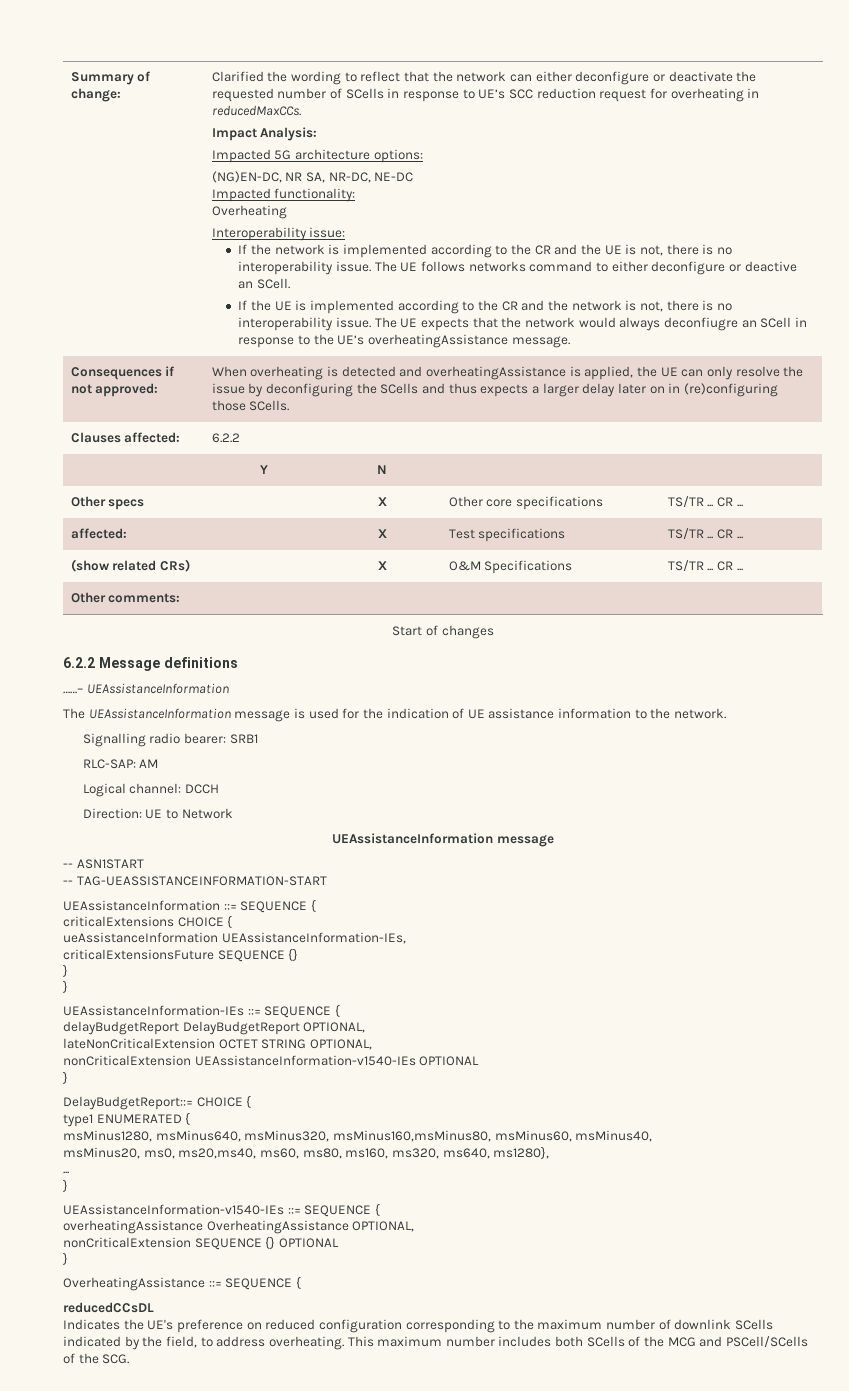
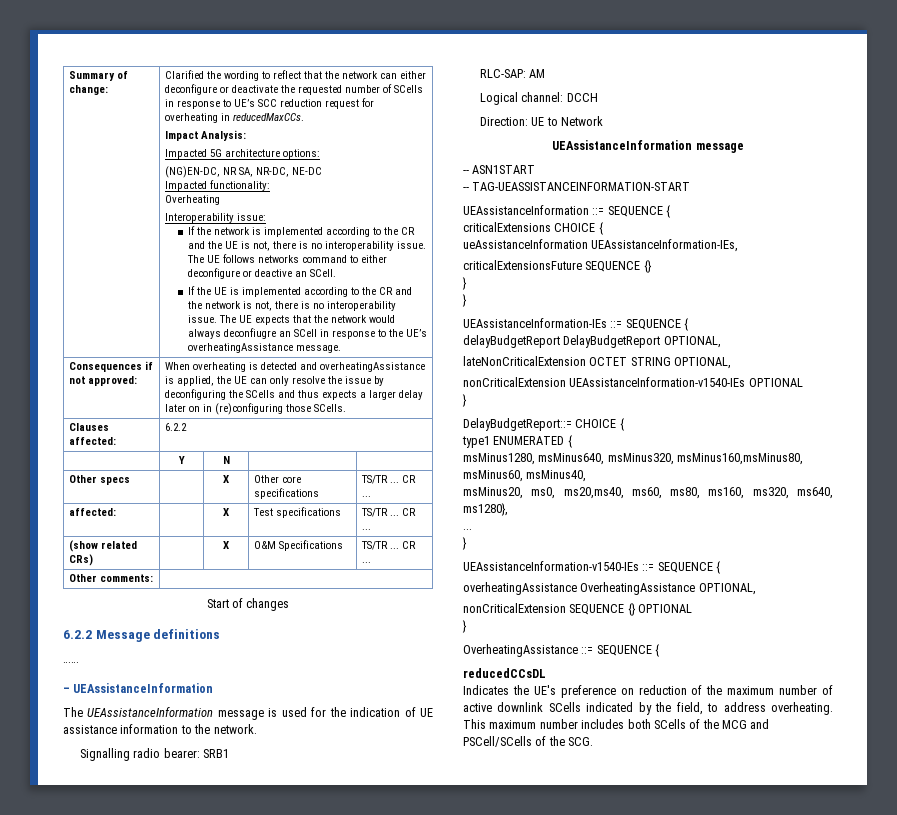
[63,688,83,694] ……– -> [63,662,79,663] [63,687,70,693] …… // –
[265,1319,511,1333] reduced configuration corresponding to -> [638,685,703,695] reduction of
(671, 1324) none -> [463,703,492,712] active

